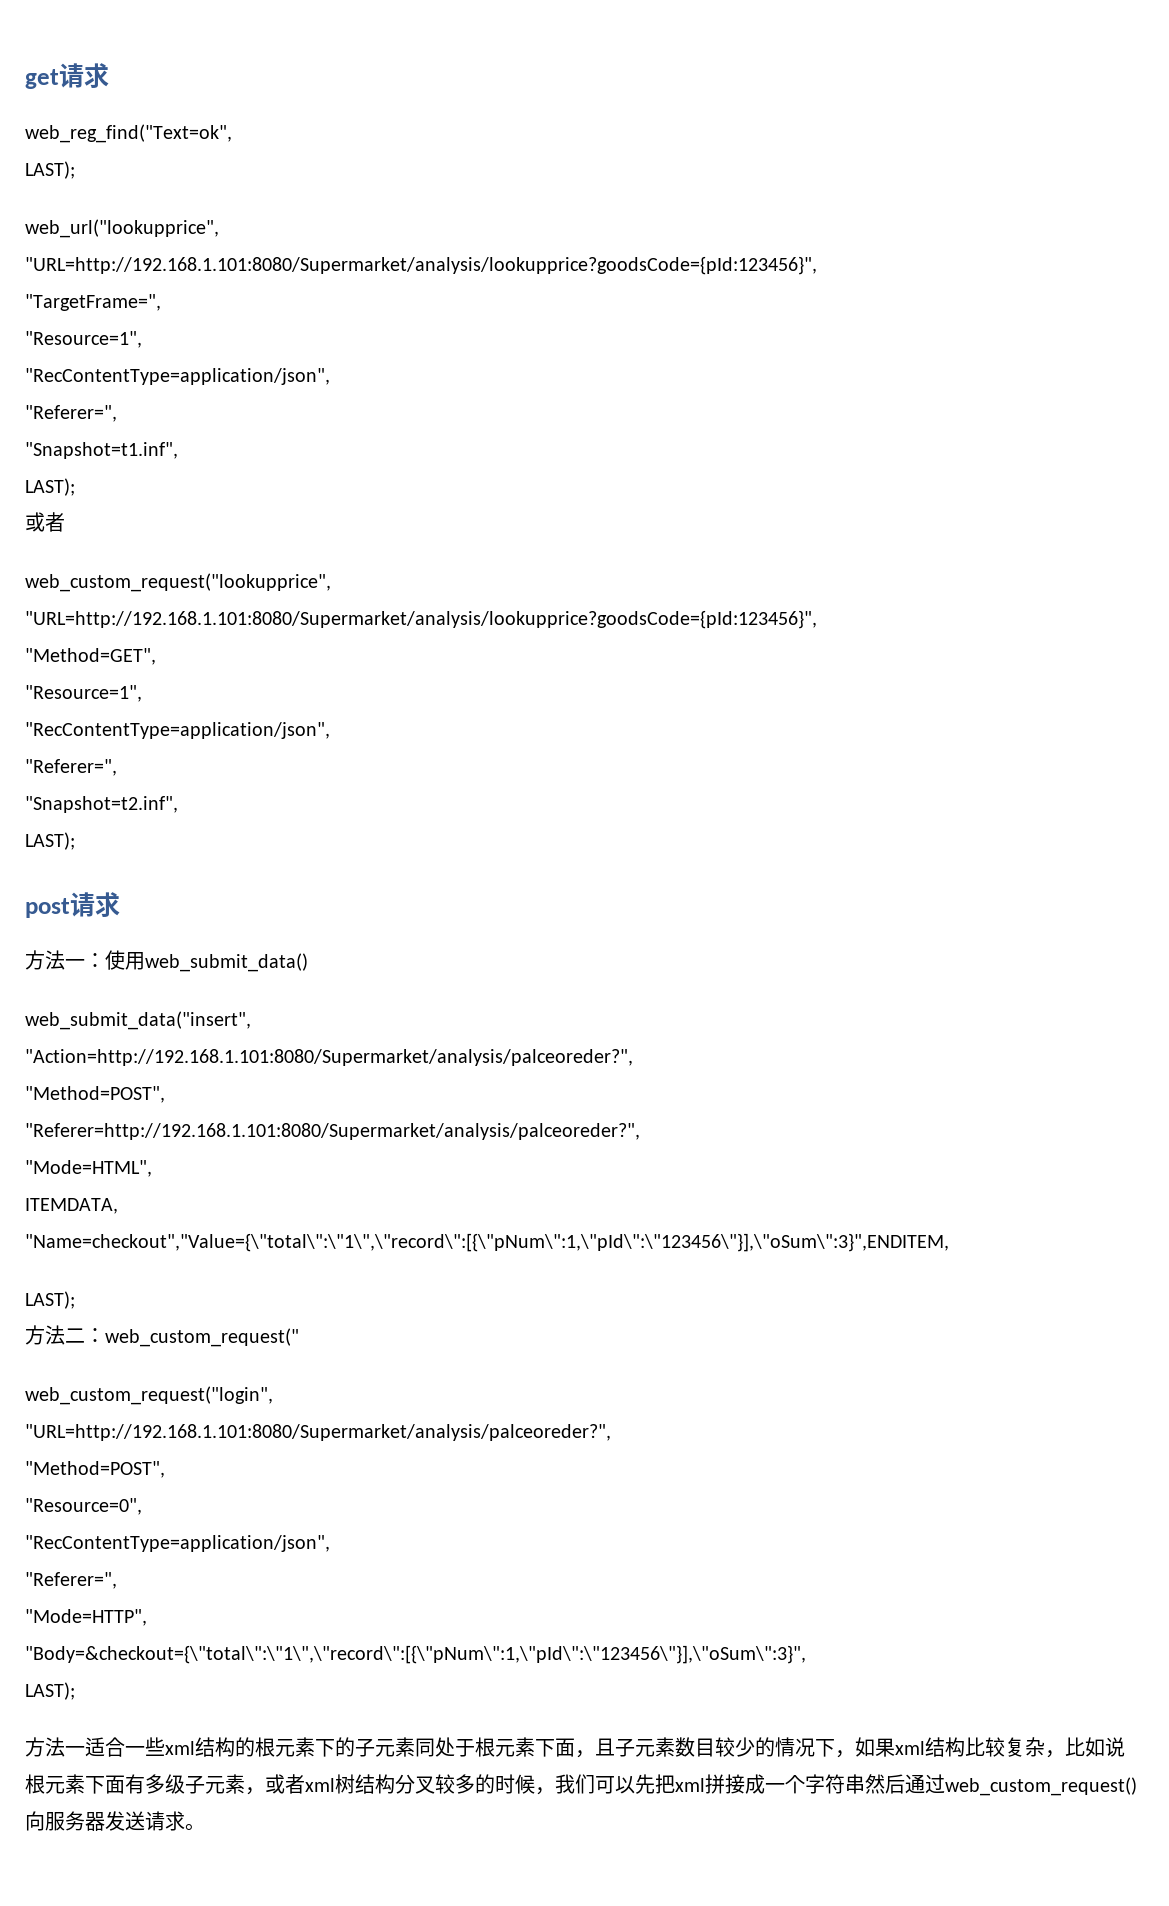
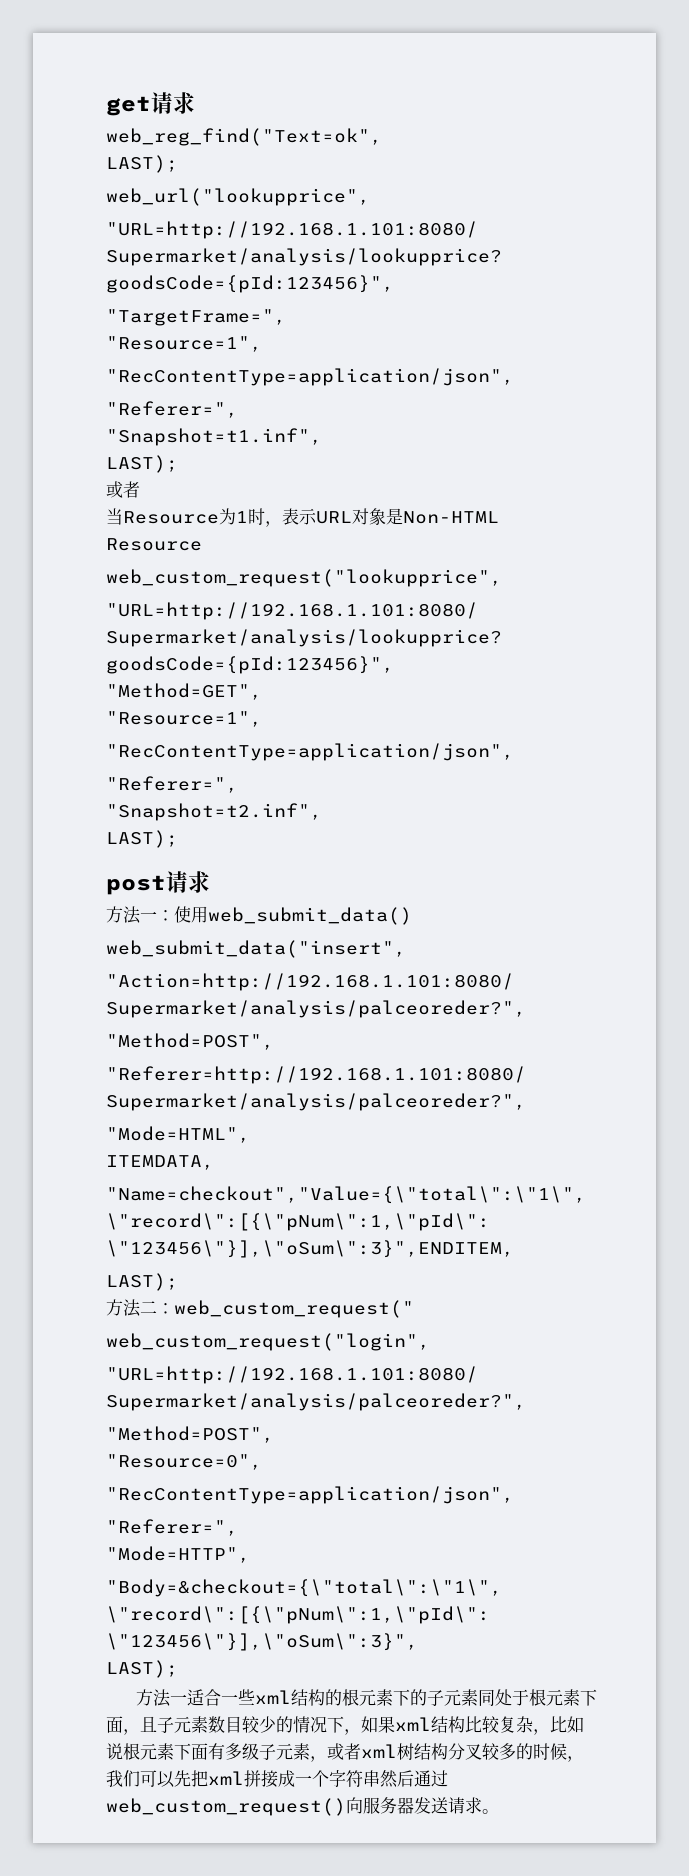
(65, 522) none -> [106,508,499,527] [106,538,202,551] // 当Resource为1时，表示URL对象是Non-HTML Resource

